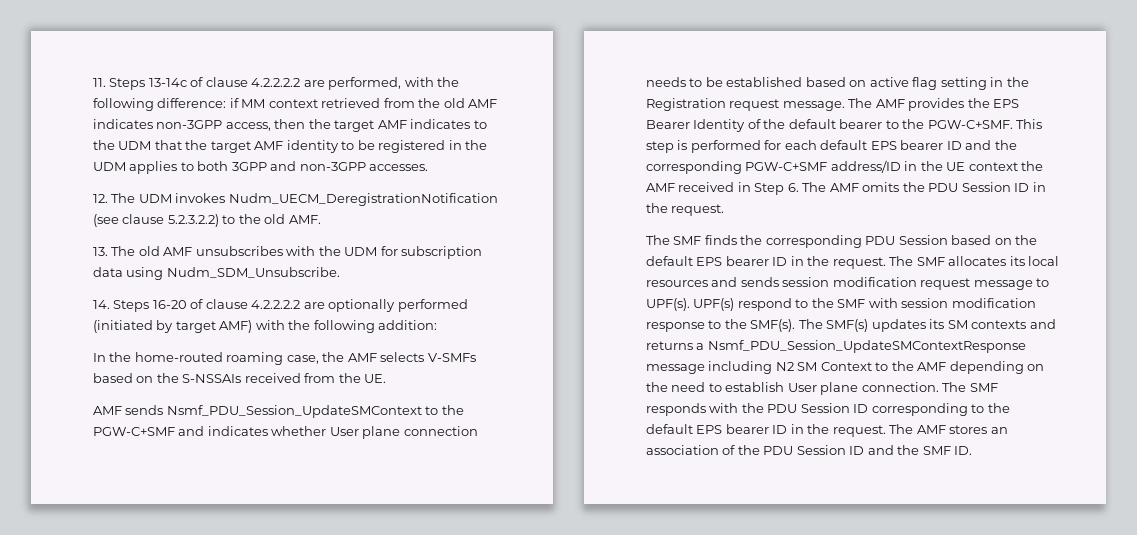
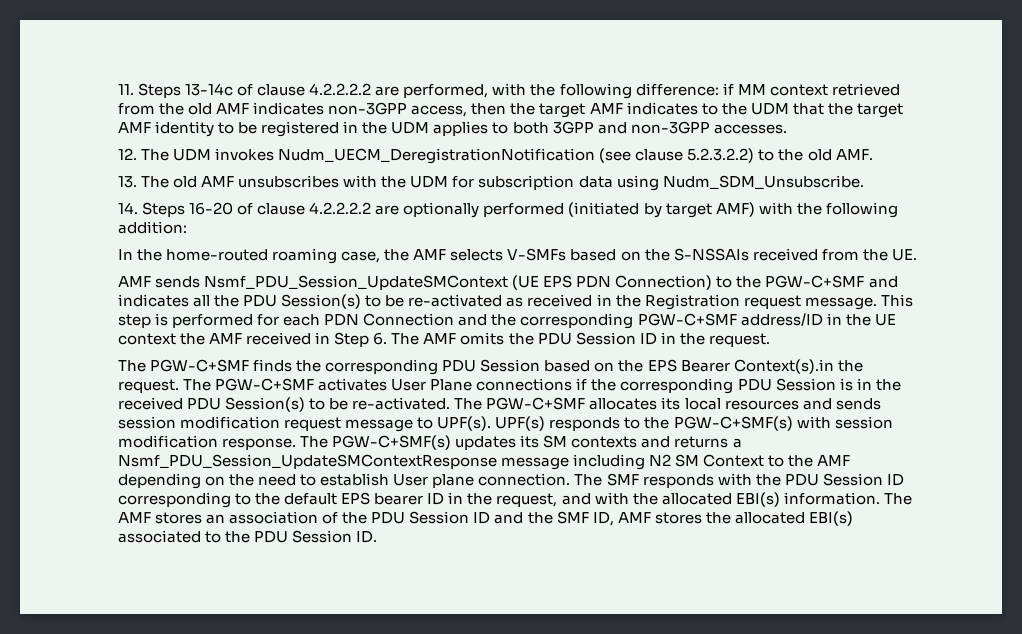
(422, 411) none -> [512,275,713,290] (UE EPS PDN Connection)
[271,426,478,439] [645,77,987,90] whether User plane connection needs to be established based on active flag setting -> [193,294,593,309] all the PDU Session(s) to be re-activated as received
[848,98,1020,111] [645,119,1013,132] The AMF provides the EPS Bearer Identity of the default bearer to the PGW-C+SMF. -> (877, 303) none
[820,140,962,150] default EPS bearer ID -> [324,313,455,326] PDN Connection
[673,236,702,245] SMF -> [150,359,250,372] PGW-C+SMF
[645,256,945,269] default EPS bearer ID in the request. The SMF -> [647,359,863,374] [117,378,901,394] [117,397,586,412] EPS Bearer Context(s).in the request. The PGW-C+SMF activates User Plane connections if the corresponding PDU Session is in the received PDU Session(s) to be re-activated. The PGW-C+SMF
[737,298,866,311] respond to the SMF -> [549,416,793,431] responds to the PGW-C+SMF(s)
[645,319,869,332] response to the SMF(s). The SMF(s) -> [222,435,452,450] response. The PGW-C+SMF(s)
[832,425,886,437] request. -> [496,492,880,507] request, and with the allocated EBI(s) information.
(951, 450) none -> [592,511,853,526] [117,530,353,543] ID, AMF stores the allocated EBI(s) associated to the PDU Session

